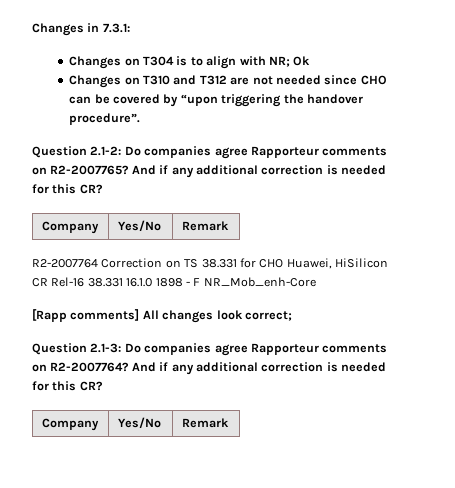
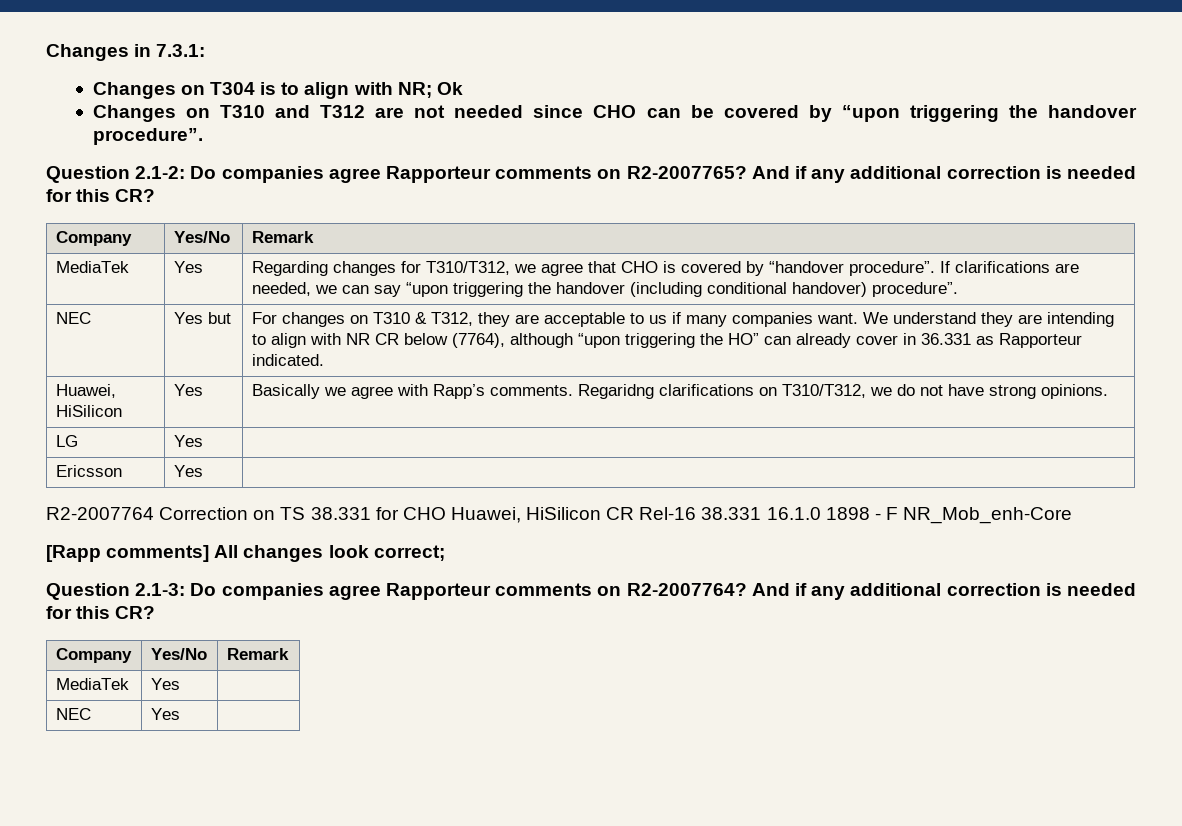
(229, 226) none -> [55,261,129,273] [173,261,203,273] [251,261,1079,276] [251,282,958,297] [55,312,91,324] [173,312,231,324] [251,312,1114,327] [251,333,1082,348] [251,354,324,366] [55,384,116,398] [55,405,122,417] [173,384,203,396] [251,384,1108,399] [55,435,78,447] [173,435,203,447] [55,465,122,477] [173,465,203,477] // MediaTek | Yes | Regarding changes for T310/T312, we agree that CHO is covered by “handover procedure”. If clarifications are needed, we can say “upon triggering the handover (including conditional handover) procedure”. // NEC | Yes but | For changes on T310 & T312, they are acceptable to us if many companies want. We understand they are intending to align with NR CR below (7764), although “upon triggering the HO” can already cover in 36.331 as Rapporteur indicated. // Huawei, HiSilicon | Yes | Basically we agree with Rapp’s comments. Regaridng clarifications on T310/T312, we do not have strong opinions. // LG | Yes | // Ericsson | Yes |
(229, 423) none -> [55,678,129,690] [150,678,180,690] [55,708,91,720] [150,708,180,720] // MediaTek | Yes | // NEC | Yes |

